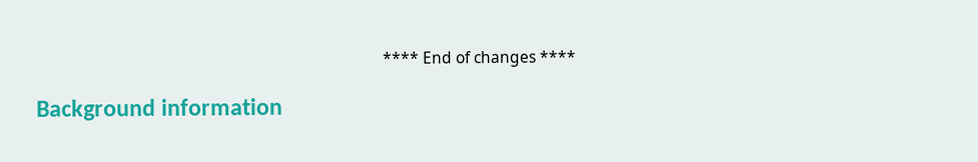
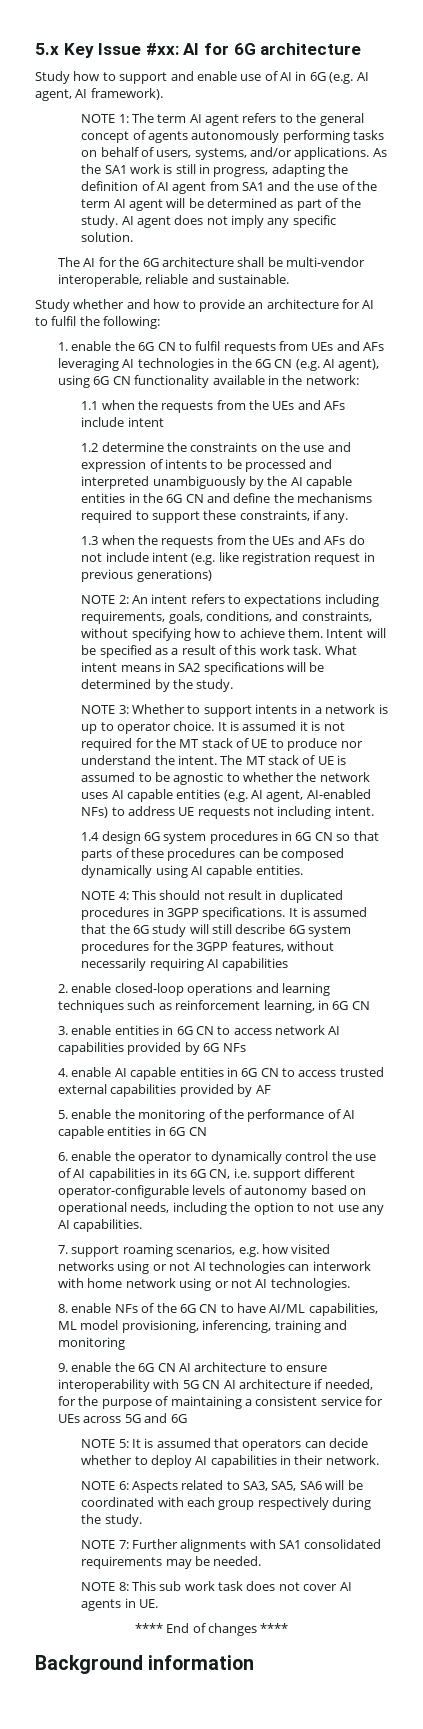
(381, 57) none -> [35,43,362,58] [35,71,369,84] [35,88,163,101] [81,113,364,126] [81,130,385,143] [81,147,387,160] [81,164,349,177] [81,181,377,194] [81,198,361,211] [81,215,336,228] [81,232,134,242] [58,257,366,267] [58,274,290,287] [35,299,375,312] [35,316,161,329] [58,341,385,354] [58,358,380,371] [58,375,359,388] [81,400,346,413] [81,417,164,427] [81,442,351,452] [81,459,333,472] [81,476,353,489] [81,493,373,503] [81,510,349,523] [81,535,365,548] [81,552,375,565] [81,569,212,582] [81,594,379,607] [81,611,372,624] [81,628,386,641] [81,645,357,658] [81,662,325,675] [81,679,234,692] [81,704,388,717] [81,721,345,734] [81,738,363,751] [81,755,347,765] [81,772,370,785] [81,789,371,802] [81,806,374,819] [81,831,379,844] [81,848,345,861] [81,865,303,878] [81,890,343,903] [81,907,368,920] [81,924,352,937] [81,941,335,954] [81,958,289,971] [58,983,330,996] [58,1000,370,1013] [58,1025,341,1035] [58,1042,246,1055] [58,1067,384,1080] [58,1084,271,1097] [58,1109,356,1122] [58,1126,207,1139] [58,1151,377,1164] [58,1168,356,1181] [58,1185,366,1198] [58,1202,385,1215] [58,1219,143,1232] [58,1244,331,1257] [58,1261,371,1274] [58,1278,350,1291] [58,1303,378,1316] [58,1320,347,1333] [58,1337,126,1350] [58,1362,328,1372] [58,1379,373,1392] [58,1396,384,1409] [58,1413,187,1423] [81,1438,369,1451] [81,1455,379,1468] [81,1480,363,1493] [81,1497,372,1510] [81,1514,142,1527] [81,1539,382,1552] [81,1556,262,1569] [81,1581,352,1591] [81,1598,158,1611] 5.x Key Issue #xx: AI for 6G architecture // Study how to support and enable use of AI in 6G (e.g. AI agent, AI framework). // NOTE 1: The term AI agent refers to the general concept of agents autonomously performing tasks on behalf of users, systems, and/or applications. As the SA1 work is still in progress, adapting the definition of AI agent from SA1 and the use of the term AI agent will be determined as part of the study. AI agent does not imply any specific solution. // The AI for the 6G architecture shall be multi-vendor interoperable, reliable and sustainable. // Study whether and how to provide an architecture for AI to fulfil the following: // 1. enable the 6G CN to fulfil requests from UEs and AFs leveraging AI technologies in the 6G CN (e.g. AI agent), using 6G CN functionality available in the network: // 1.1 when the requests from the UEs and AFs include intent // 1.2 determine the constraints on the use and expression of intents to be processed and interpreted unambiguously by the AI capable entities in the 6G CN and define the mechanisms required to support these constraints, if any. // 1.3 when the requests from the UEs and AFs do not include intent (e.g. like registration request in previous generations) // NOTE 2: An intent refers to expectations including requirements, goals, conditions, and constraints, without specifying how to achieve them. Intent will be specified as a result of this work task. What intent means in SA2 specifications will be determined by the study. // NOTE 3: Whether to support intents in a network is up to operator choice. It is assumed it is not required for the MT stack of UE to produce nor understand the intent. The MT stack of UE is assumed to be agnostic to whether the network uses AI capable entities (e.g. AI agent, AI-enabled NFs) to address UE requests not including intent. // 1.4 design 6G system procedures in 6G CN so that parts of these procedures can be composed dynamically using AI capable entities. // NOTE 4: This should not result in duplicated procedures in 3GPP specifications. It is assumed that the 6G study will still describe 6G system procedures for the 3GPP features, without necessarily requiring AI capabilities // 2. enable closed-loop operations and learning techniques such as reinforcement learning, in 6G CN // 3. enable entities in 6G CN to access network AI capabilities provided by 6G NFs // 4. enable AI capable entities in 6G CN to access trusted external capabilities provided by AF // 5. enable the monitoring of the performance of AI capable entities in 6G CN // 6. enable the operator to dynamically control the use of AI capabilities in its 6G CN, i.e. support different operator-configurable levels of autonomy based on operational needs, including the option to not use any AI capabilities. // 7. support roaming scenarios, e.g. how visited networks using or not AI technologies can interwork with home network using or not AI technologies. // 8. enable NFs of the 6G CN to have AI/ML capabilities, ML model provisioning, inferencing, training and monitoring // 9. enable the 6G CN AI architecture to ensure interoperability with 5G CN AI architecture if needed, for the purpose of maintaining a consistent service for UEs across 5G and 6G // NOTE 5: It is assumed that operators can decide whether to deploy AI capabilities in their network. // NOTE 6: Aspects related to SA3, SA5, SA6 will be coordinated with each group respectively during the study. // NOTE 7: Further alignments with SA1 consolidated requirements may be needed. // NOTE 8: This sub work task does not cover AI agents in UE. //

